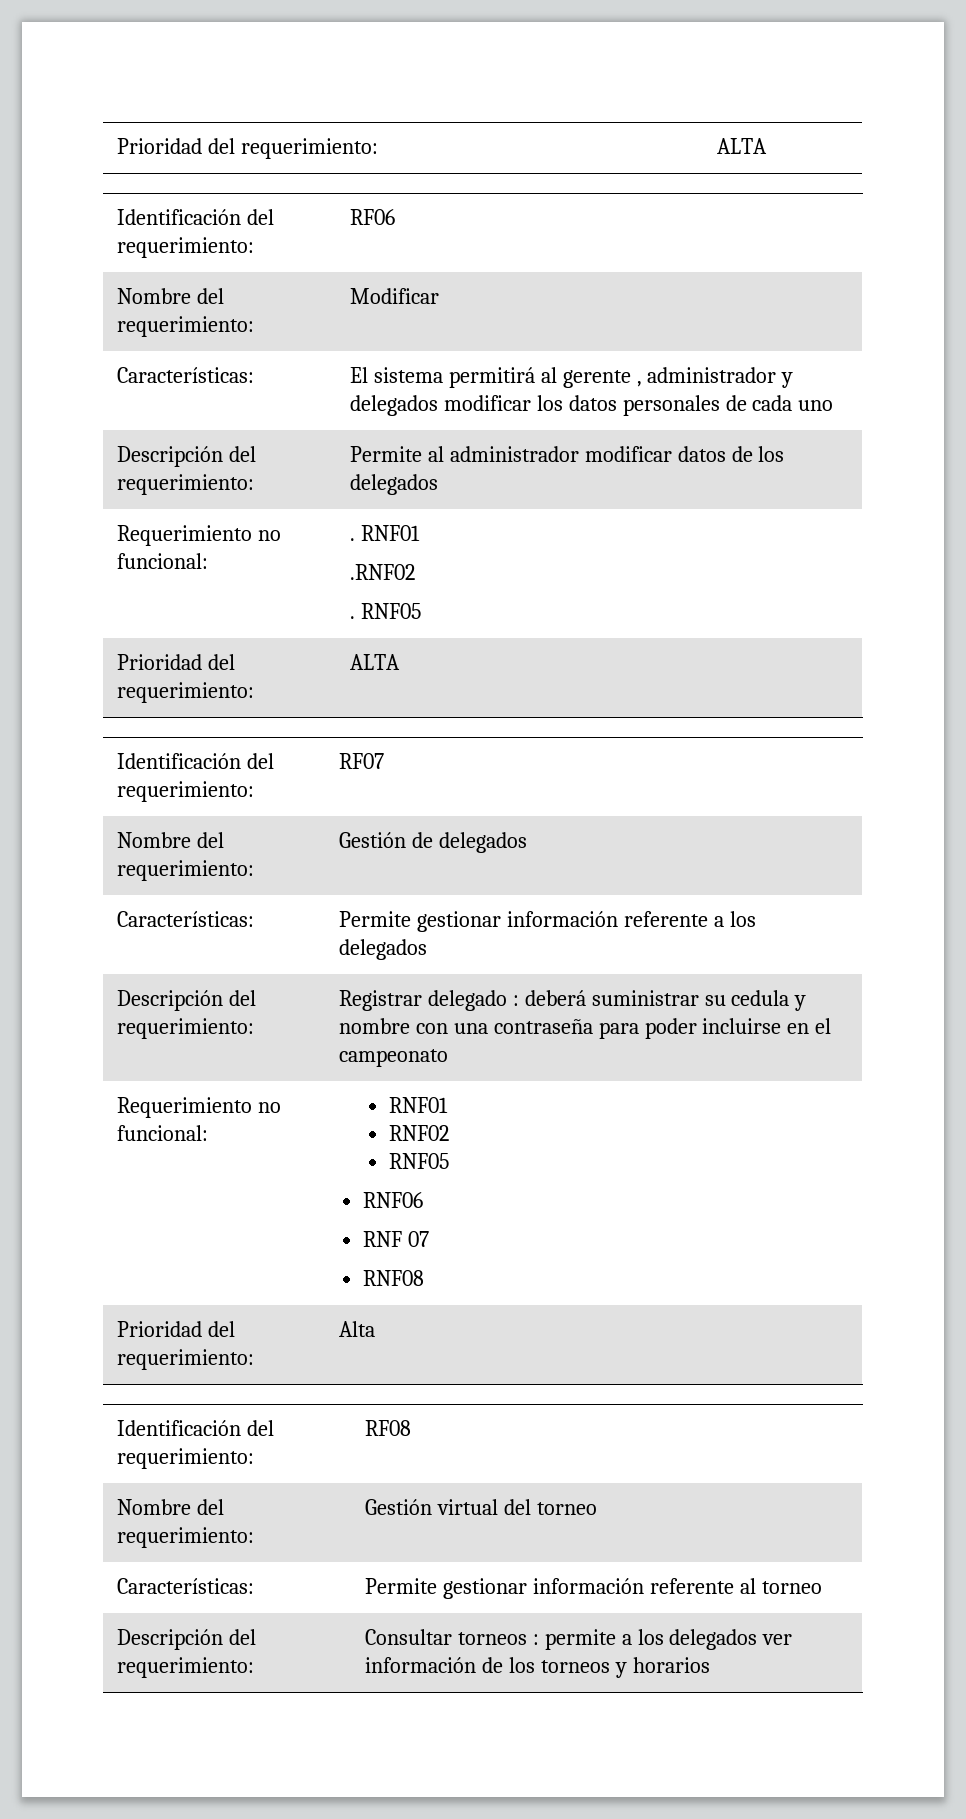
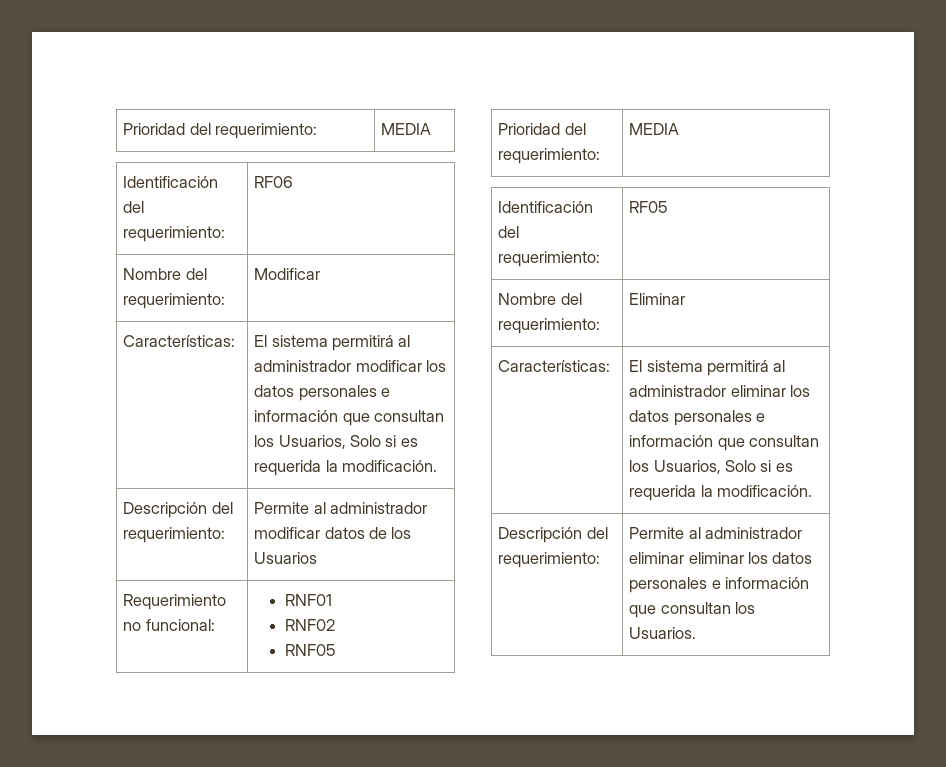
[116,138,378,159] [716,138,767,154] Prioridad del requerimiento: | ALTA -> [123,123,318,139] [381,123,432,135] Prioridad del requerimiento: | MEDIA
[562,367,794,388] [349,395,834,416] gerente , administrador y delegados modificar los datos personales de cada uno -> [254,360,447,372] [254,385,391,401] [254,410,445,426] [254,435,418,449] [254,460,438,476] administrador modificar los datos personales e información que consultan los Usuarios, Solo si es requerida la modificación.
[349,474,438,495] [116,525,281,546] [116,553,208,569] [349,525,420,541] [349,564,415,580] [349,603,421,619] [116,654,235,670] [116,682,254,703] [349,654,400,670] [116,753,274,769] [116,781,254,802] [338,753,384,769] [116,832,224,848] [116,860,254,881] [338,832,527,853] [116,911,254,927] [338,911,756,932] [338,939,427,960] [116,990,256,1011] [116,1018,254,1039] [338,990,807,1011] [338,1018,832,1039] [338,1049,448,1067] delegados // Requerimiento no funcional: | . RNF01 // .RNF02 // . RNF05 // Prioridad del requerimiento: | ALTA // Identificación del requerimiento: | RF07 // Nombre del requerimiento: | Gestión de delegados // Características: | Permite gestionar información referente a los delegados // Descripción del requerimiento: | Registrar delegado : deberá suministrar su cedula y nombre con una contraseña para poder incluirse en el campeonato -> [254,552,318,564] Usuarios
[363,1192,424,1208] [363,1231,429,1247] [363,1270,425,1286] [116,1321,235,1337] [116,1349,254,1370] [338,1321,375,1337] [116,1420,274,1436] [116,1448,254,1469] [364,1420,411,1436] [116,1499,224,1515] [116,1527,254,1548] [364,1499,597,1515] [116,1578,254,1594] [364,1578,822,1599] [116,1629,256,1650] [116,1657,254,1678] [364,1629,793,1650] [364,1657,710,1678] // RNF06 // RNF 07 // RNF08 // Prioridad del requerimiento: | Alta // Identificación del requerimiento: | RF08 // Nombre del requerimiento: | Gestión virtual del torneo // Características: | Permite gestionar información referente al torneo // Descripción del requerimiento: | Consultar torneos : permite a los delegados ver información de los torneos y horarios -> [498,123,586,135] [498,148,601,164] [629,123,680,135] [498,201,594,213] [498,226,520,238] [498,251,601,267] [629,201,669,213] [498,293,582,305] [498,318,601,334] [629,293,686,305] [498,360,611,372] [629,360,786,376] [629,385,811,397] [629,410,766,426] [629,435,820,451] [629,460,793,474] [629,485,813,501] [498,527,608,543] [498,552,601,568] [629,527,803,539] [629,552,813,564] [629,577,810,593] [629,602,756,618] [629,627,697,639] // Prioridad del requerimiento: | MEDIA // Identificación del requerimiento: | RF05 // Nombre del requerimiento: | Eliminar // Características: | El sistema permitirá al administrador eliminar los datos personales e información que consultan los Usuarios, Solo si es requerida la modificación. // Descripción del requerimiento: | Permite al administrador eliminar eliminar los datos personales e información que consultan los Usuarios.

